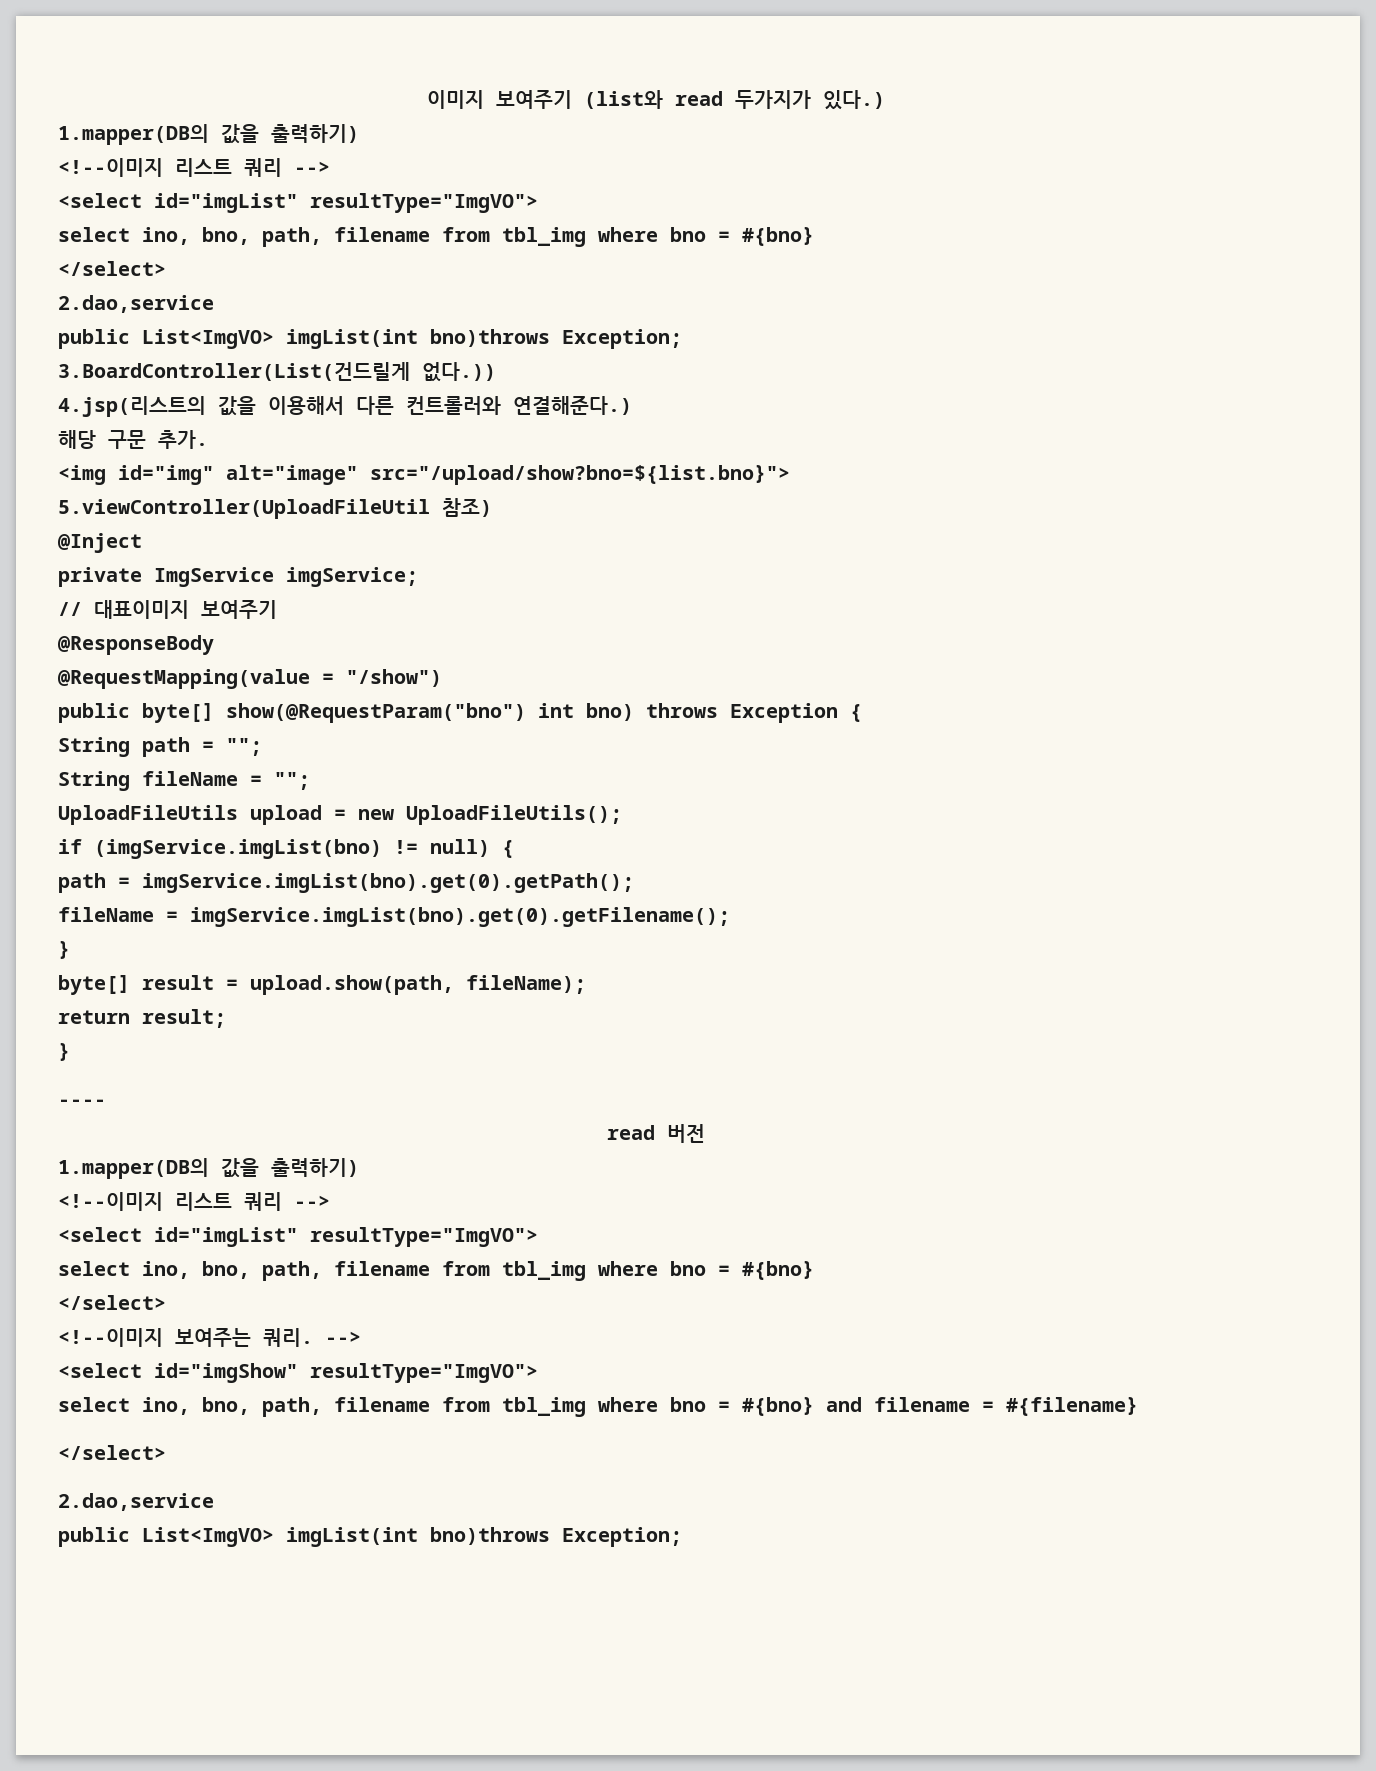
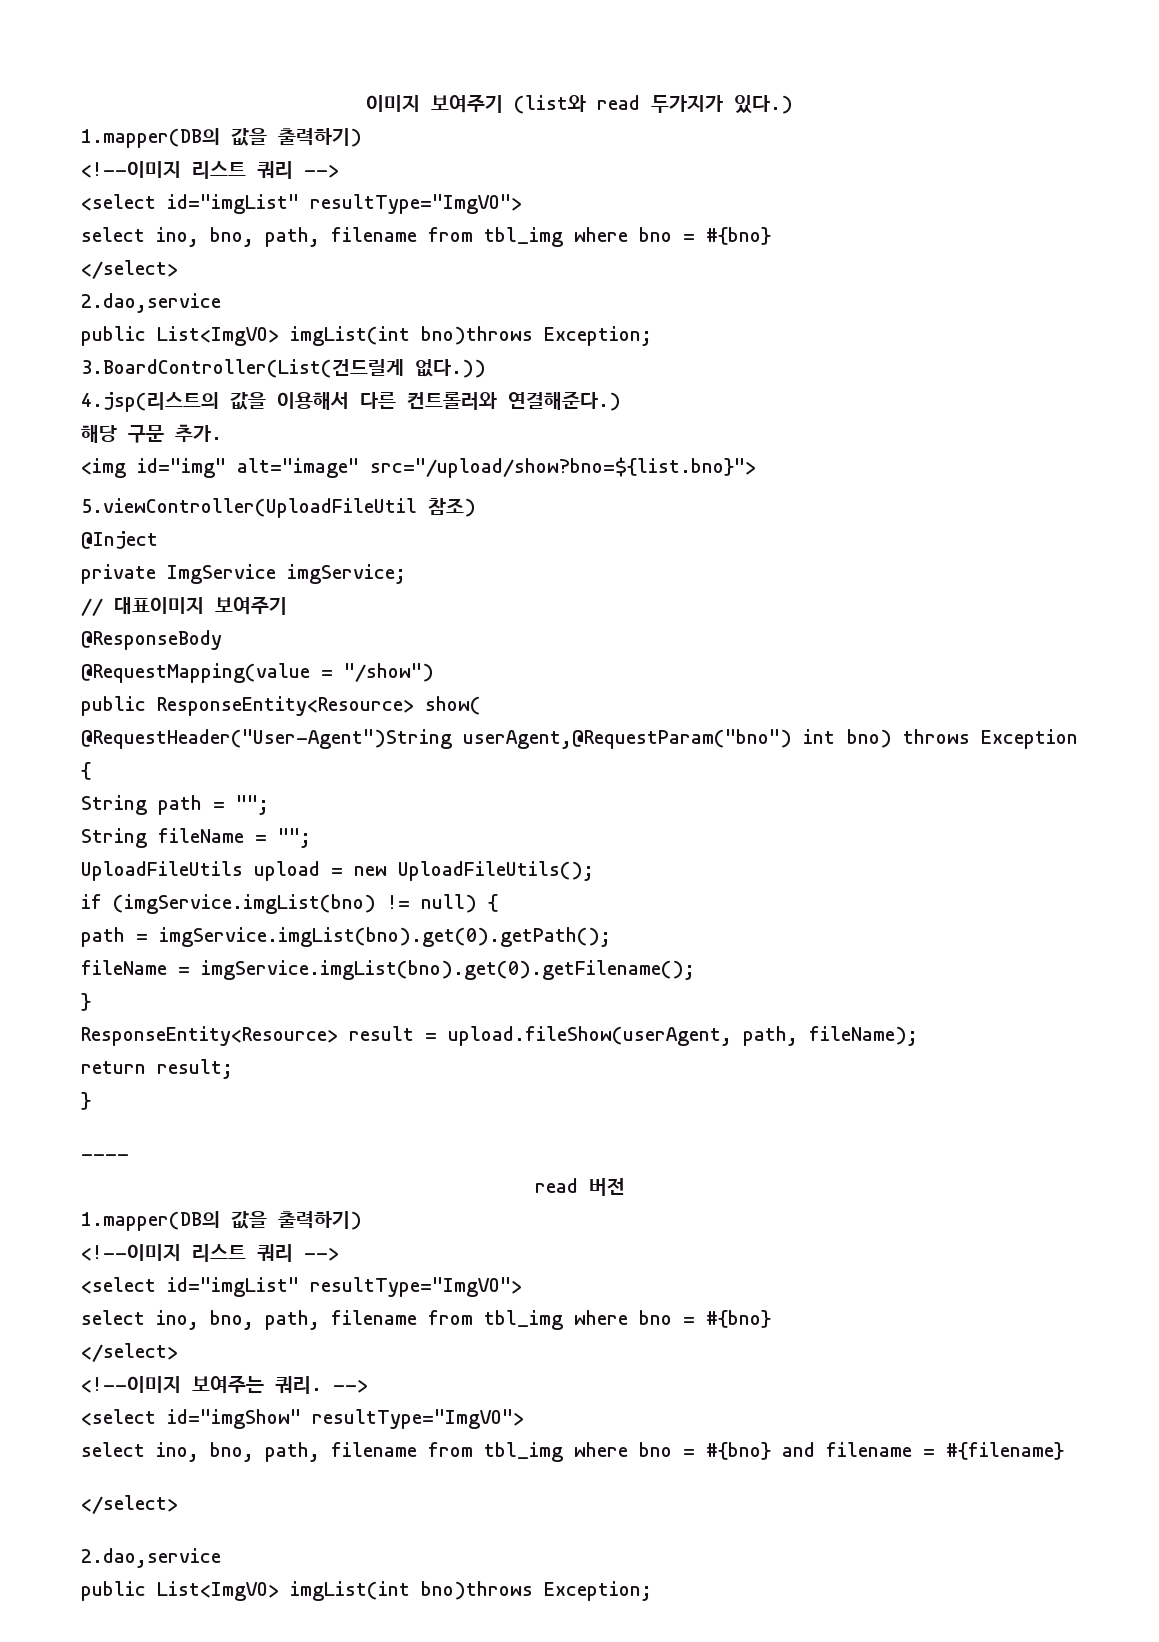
[142,703,526,723] byte[] show(@RequestParam("bno") -> [157,696,481,716] [81,729,793,749] ResponseEntity<Resource> show( // @RequestHeader("User-Agent")String userAgent,@RequestParam("bno")
[58,975,130,995] byte[] -> [81,1026,338,1046] ResponseEntity<Resource>
[250,975,454,995] upload.show(path, -> [448,1026,798,1046] upload.fileShow(userAgent, path,

